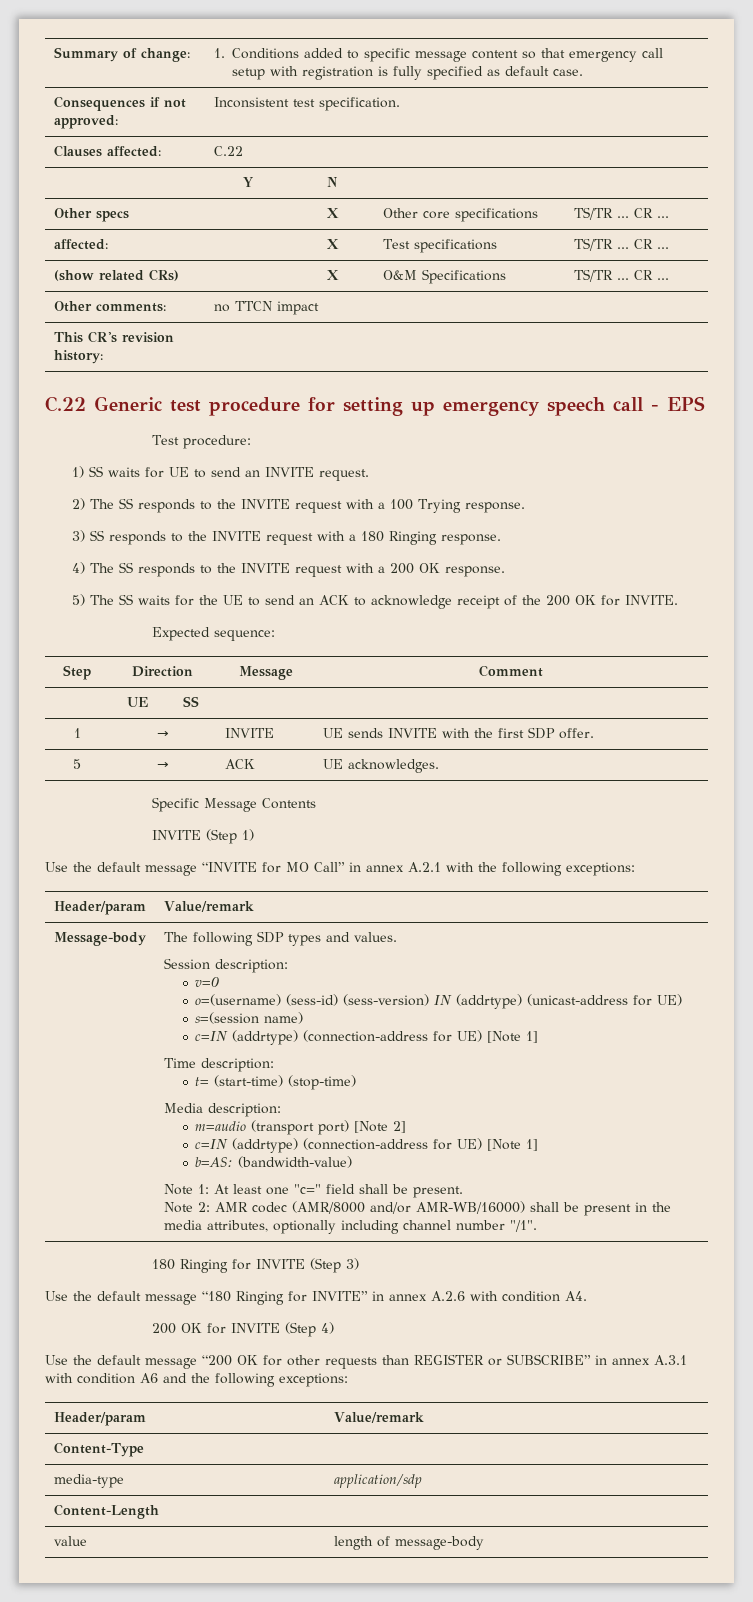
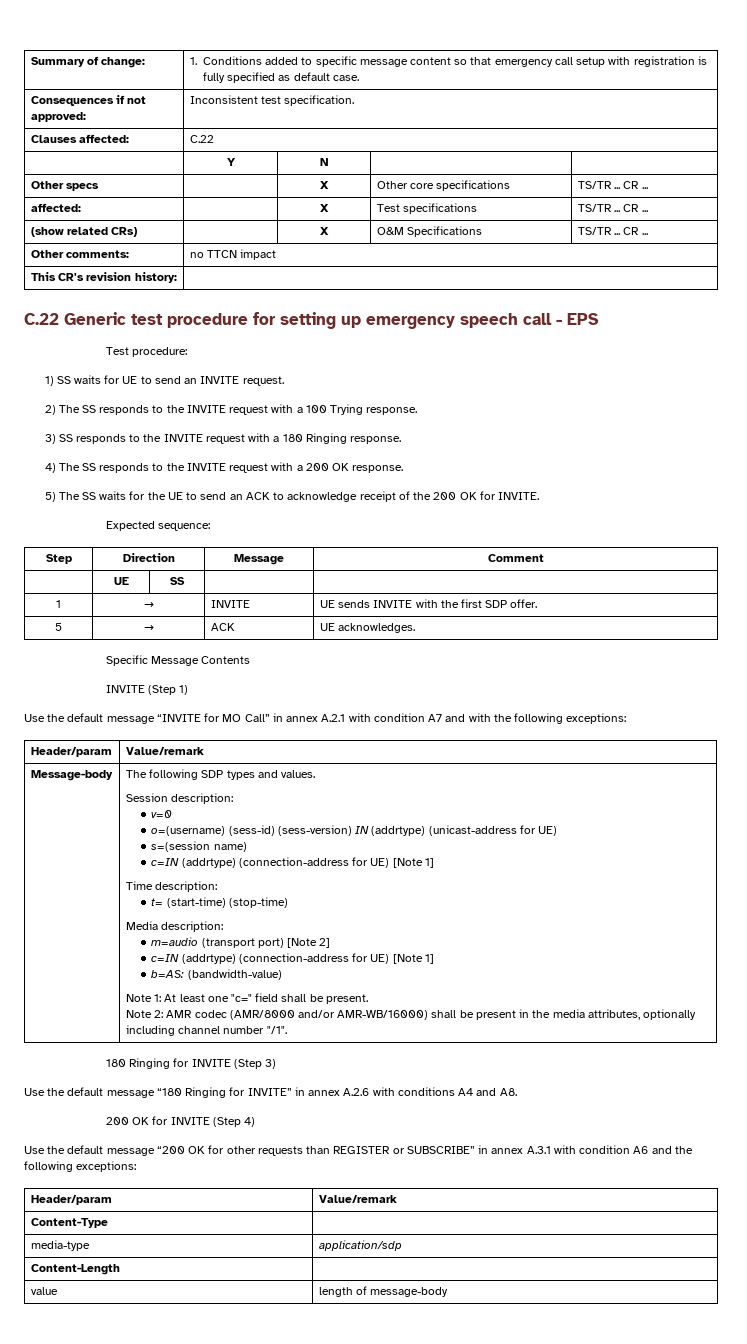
(474, 867) none -> [373,713,491,722] condition A7 and with
[502,1291,587,1302] condition A4. -> [397,1087,517,1096] conditions A4 and A8.

